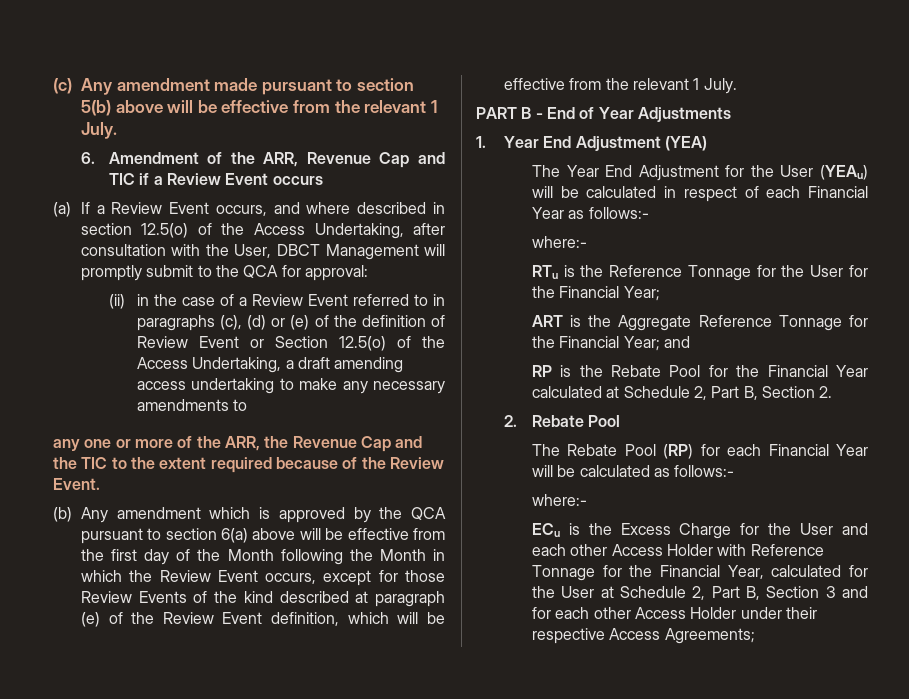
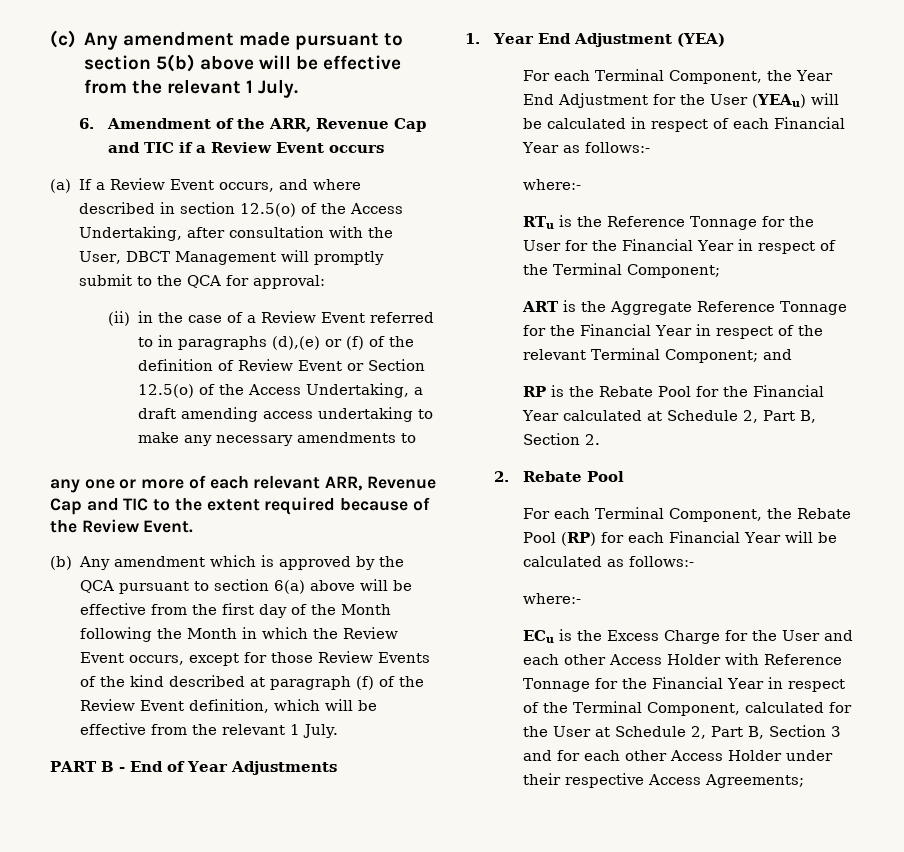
[220,315,310,330] (c), (d) or (e) -> [271,336,364,350] (d),(e) or (f)
[196,436,423,452] [53,457,77,469] the ARR, the Revenue Cap and the -> [209,476,436,491] [50,498,119,515] each relevant ARR, Revenue Cap and
[80,612,100,627] (e) -> [355,676,374,690] (f)
[531,165,560,177] The -> [523,69,793,84] For each Terminal Component, the
[623,286,660,301] Year; -> [697,239,837,254] [523,263,721,278] Year in respect of the Terminal Component;
[623,336,660,351] Year; -> [655,324,824,339] [523,348,759,363] Year in respect of the relevant Terminal Component;
[531,444,560,456] The -> [523,507,793,522] For each Terminal Component, the
[727,565,764,579] Year, -> [727,677,846,692] [523,701,741,716] Year in respect of the Terminal Component,

